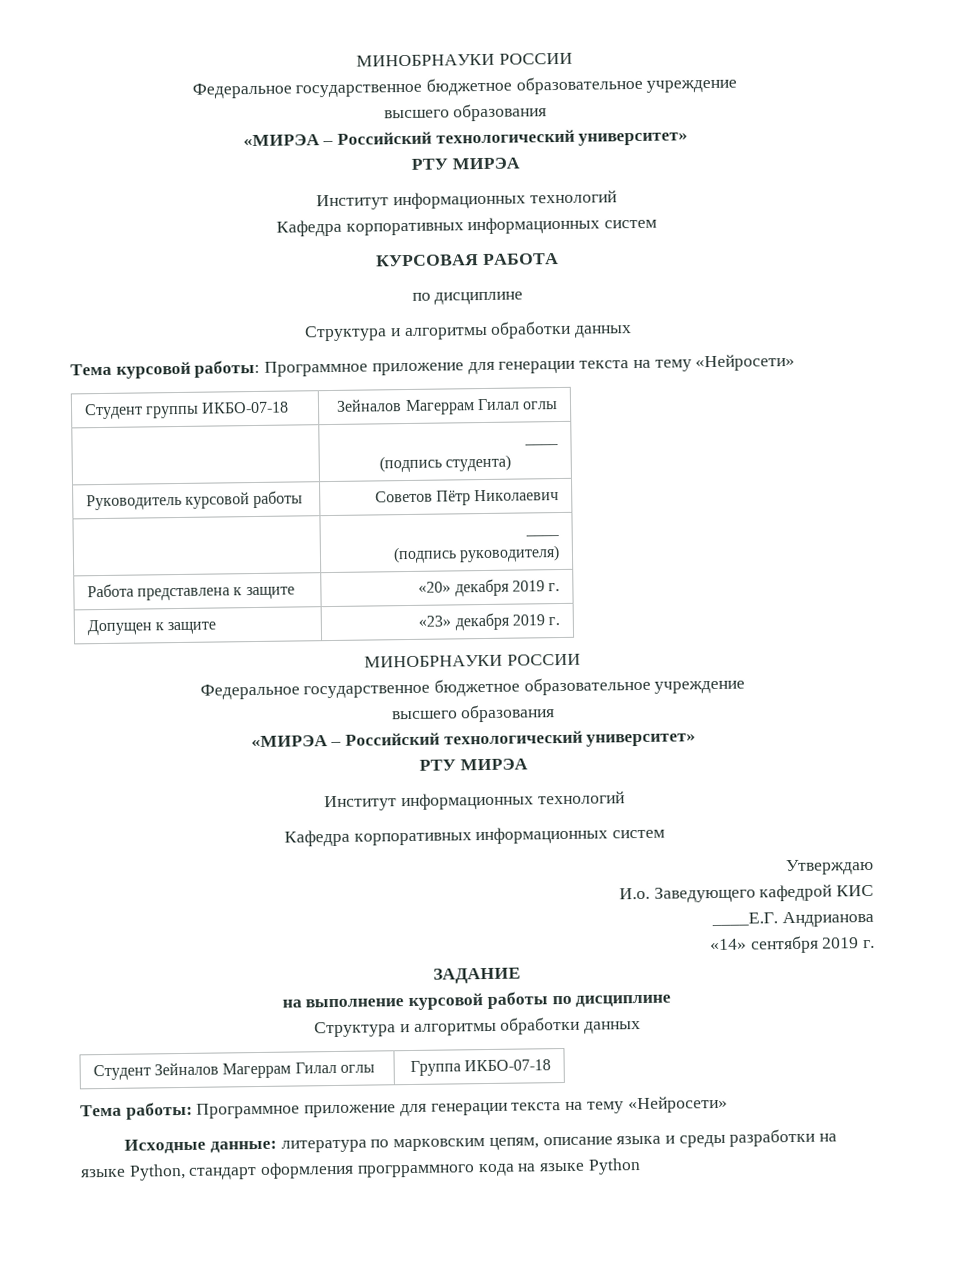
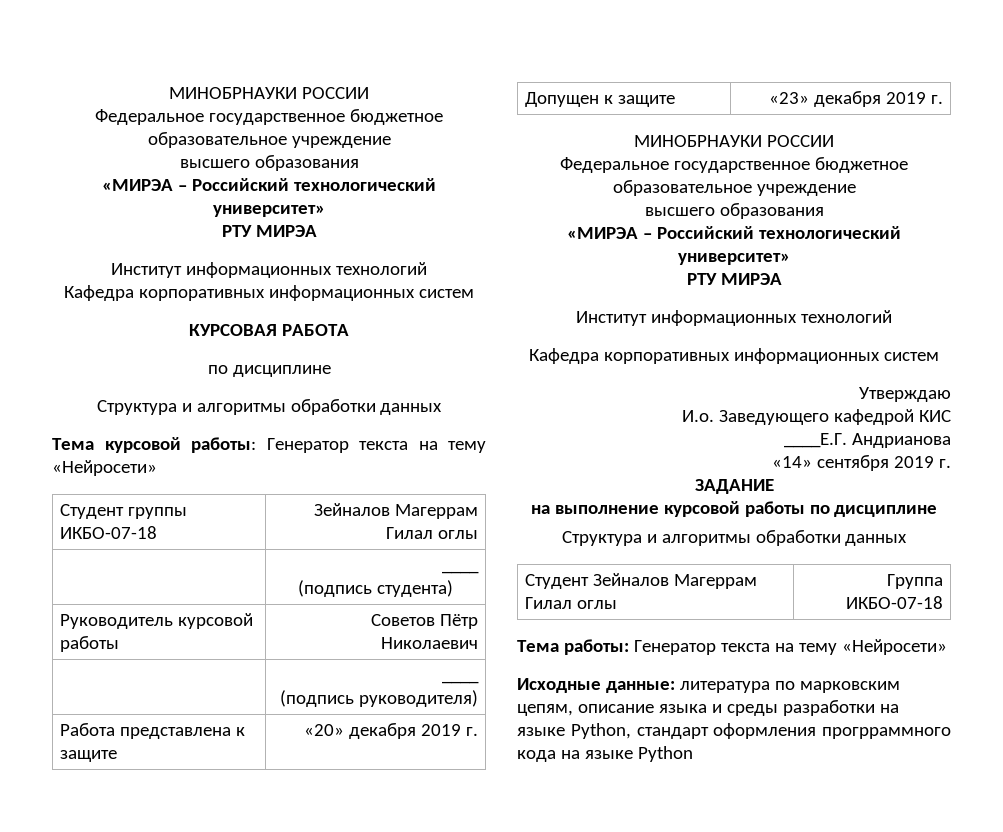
[264,360,576,377] Программное приложение для генерации -> [266,438,349,453] Генератор
[196,1102,508,1119] Программное приложение для генерации -> [633,640,716,655] Генератор

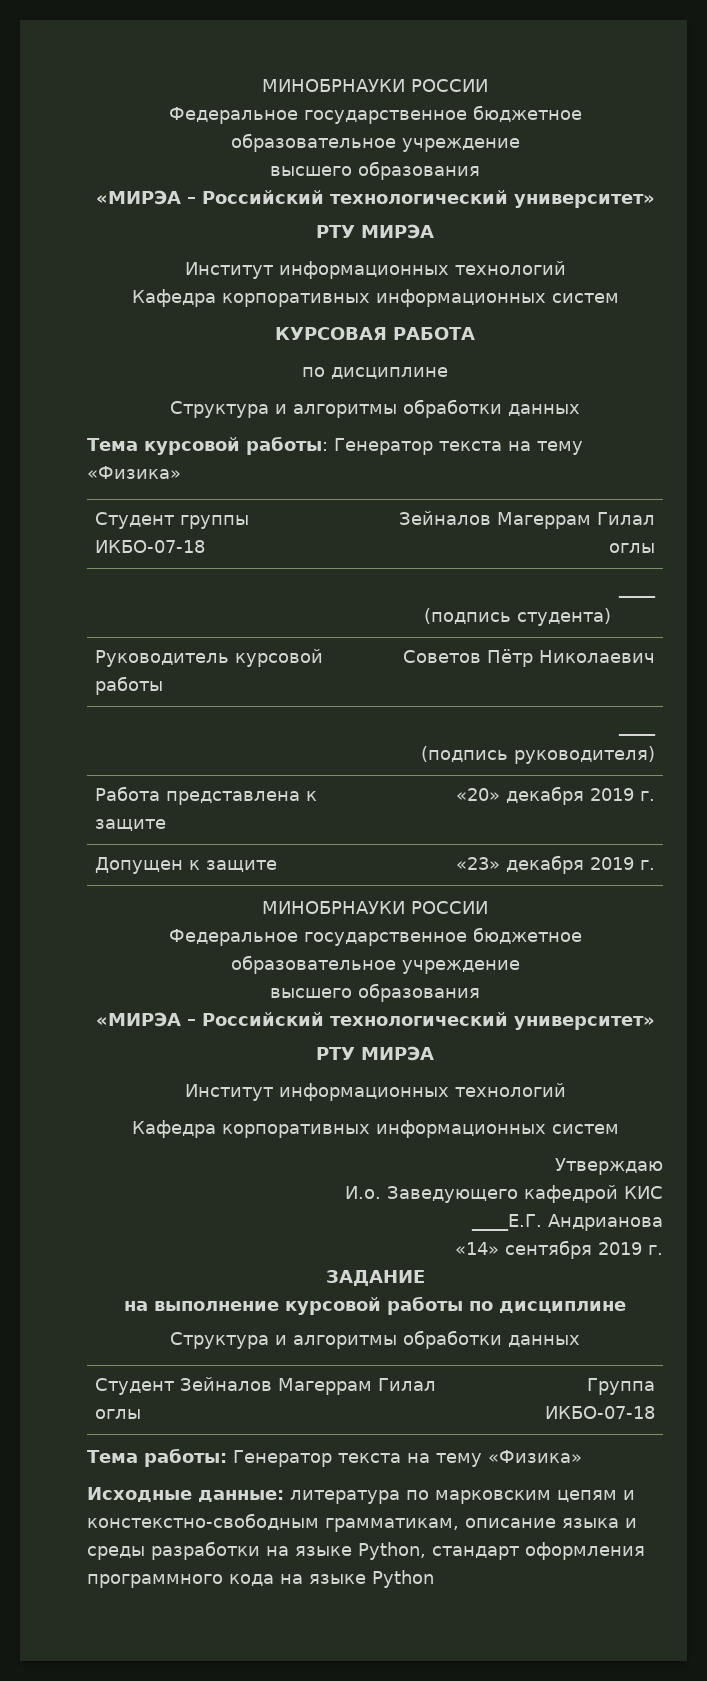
[52,460,157,476] «Нейросети» -> [87,466,181,479] «Физика»
[841,639,947,655] «Нейросети» -> [488,1450,582,1463] «Физика»
[517,704,573,716] цепям, -> [557,1490,635,1502] [87,1513,459,1532] цепям и констекстно-свободным грамматикам,
[822,727,951,739] прогрраммного -> [87,1574,223,1588] программного

